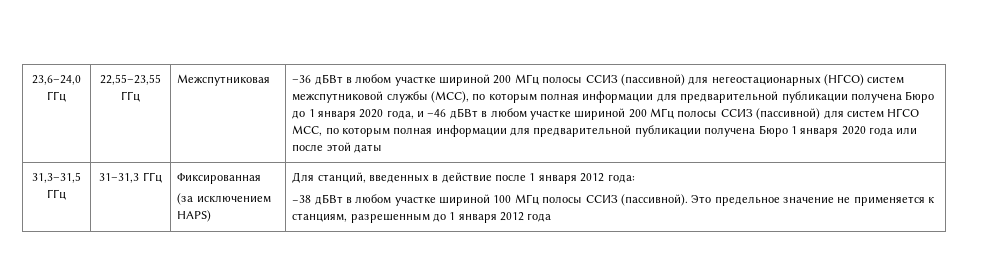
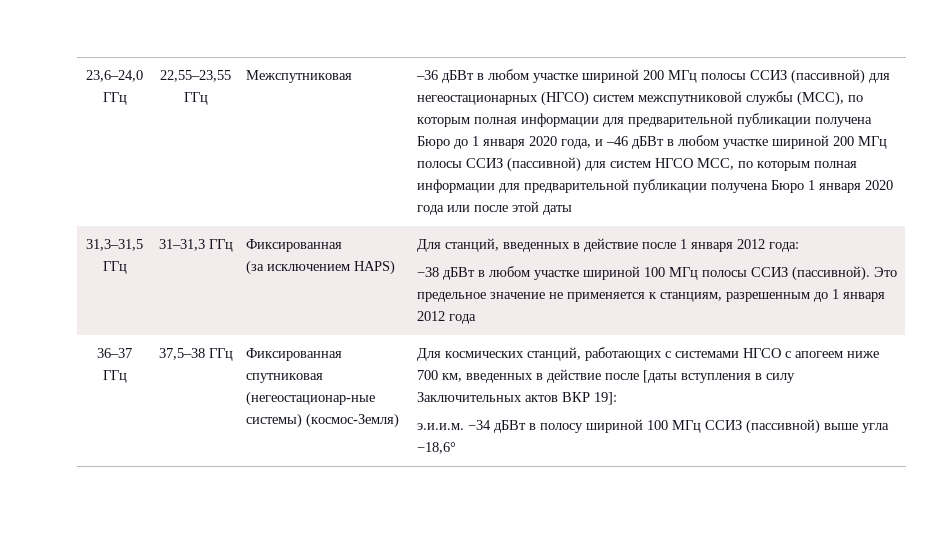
(552, 217) none -> [97,348,132,358] [102,370,127,383] [158,348,233,361] [245,348,342,361] [245,373,323,383] [245,391,375,406] [245,413,399,428] [416,347,879,361] [416,369,795,383] [416,392,617,405] [416,419,889,434] [416,442,456,454] // 36–37 ГГц | 37,5–38 ГГц | Фиксированная спутниковая (негеостационар-ные системы) (космос-Земля) | Для космических станций, работающих с системами НГСО с апогеем ниже 700 км, введенных в действие после [даты вступления в силу Заключительных актов ВКР 19]: // э.и.и.м. −34 дБВт в полосу шириной 100 МГц ССИЗ (пассивной) выше угла −18,6°

